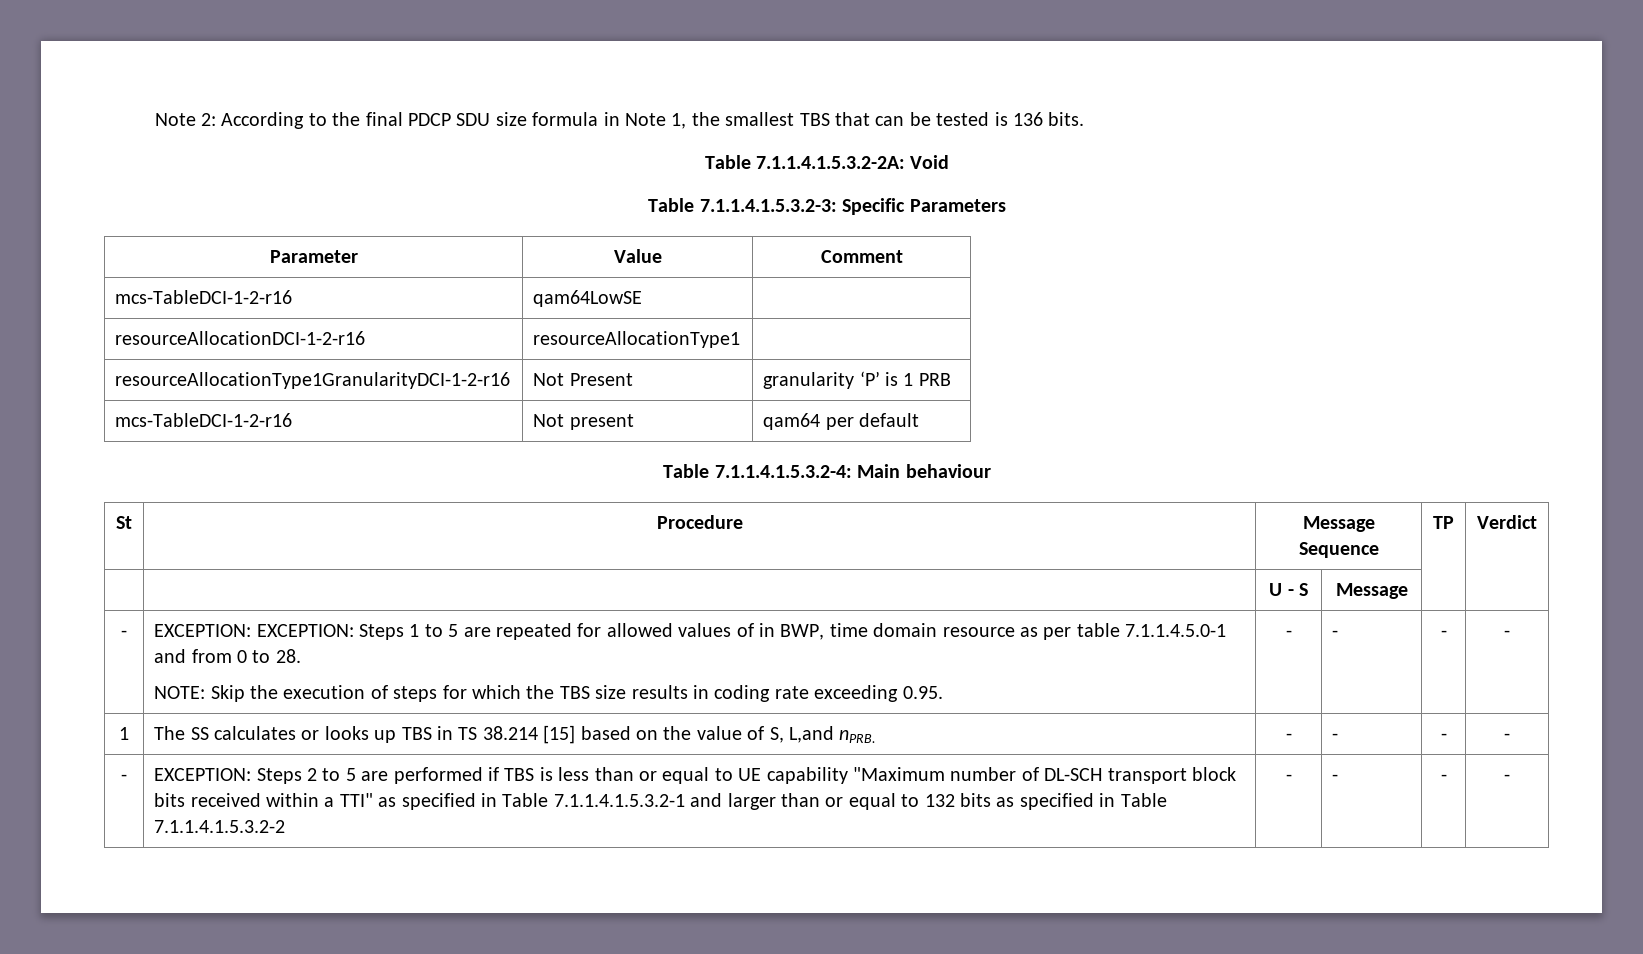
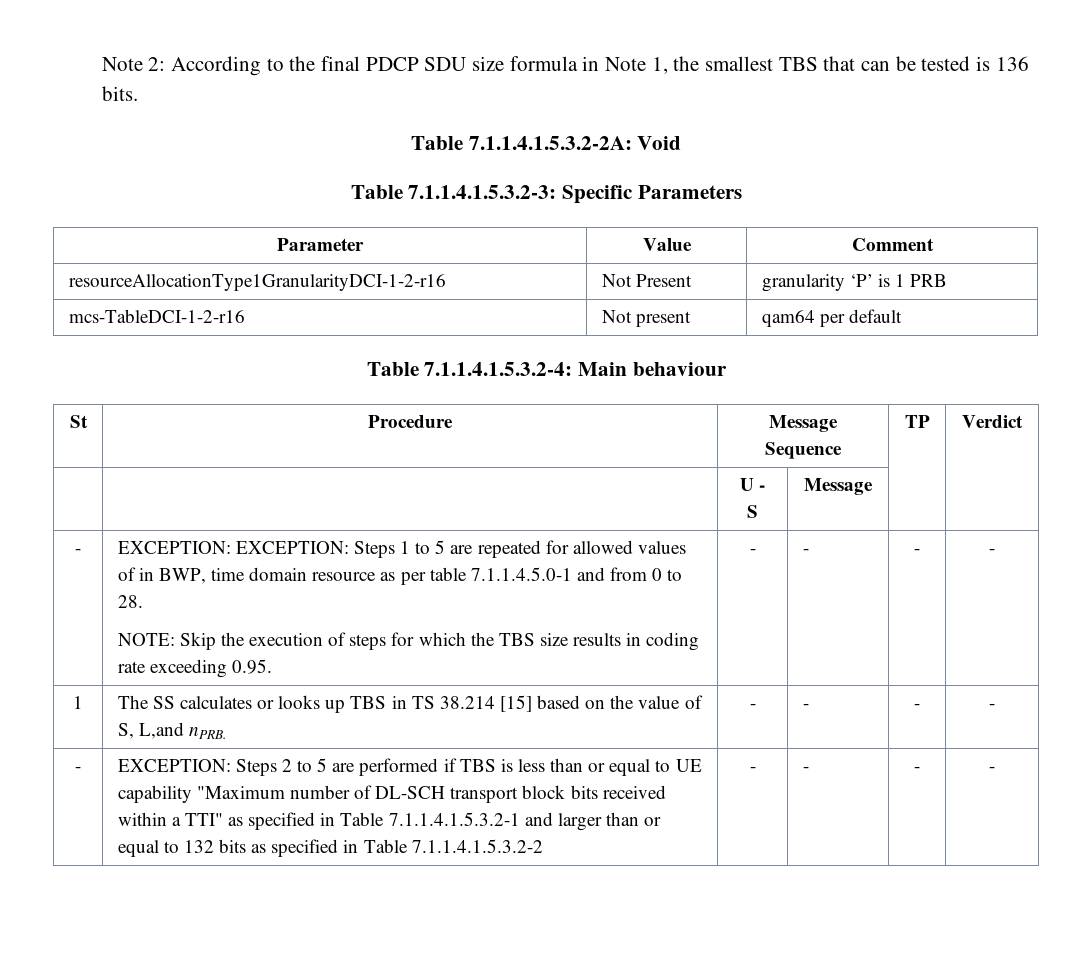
[115,290,293,304] [533,290,643,307] [115,331,366,345] [533,331,741,348] // mcs-TableDCI-1-2-r16 | qam64LowSE | // resourceAllocationDCI-1-2-r16 | resourceAllocationType1 | -> (934, 244) none

